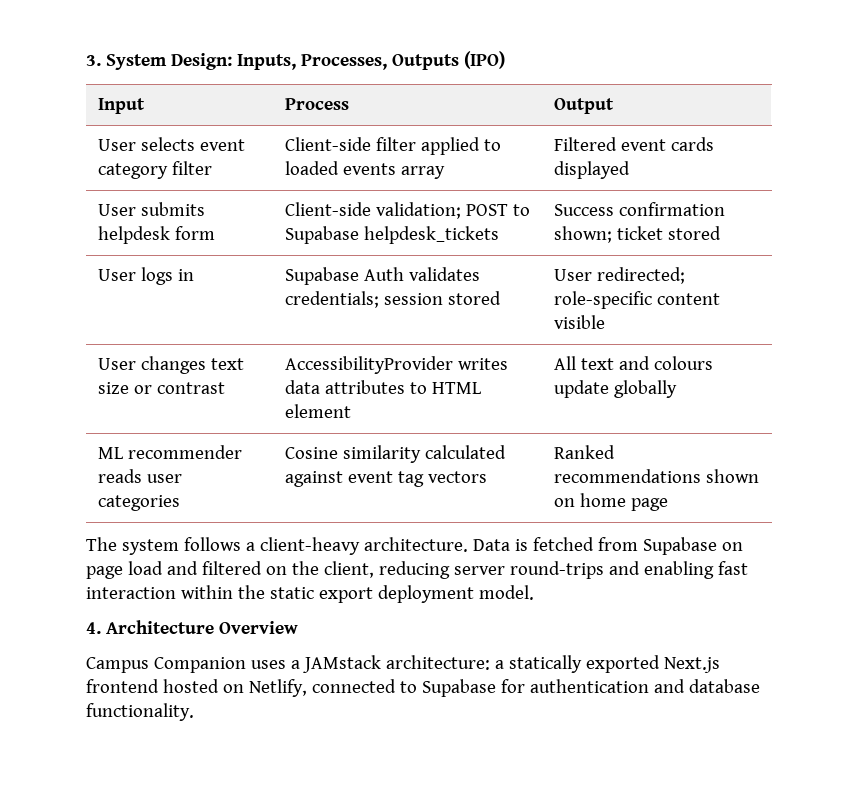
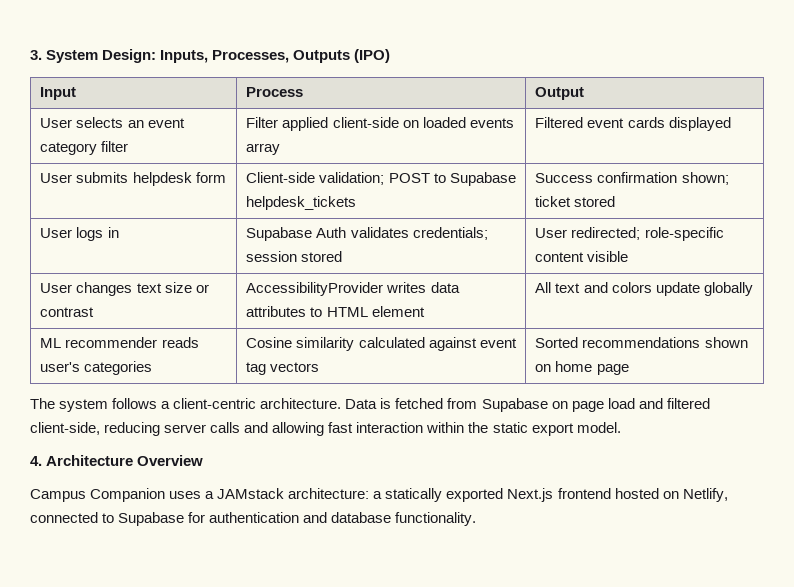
(196, 144) none -> [127,120,144,128] an
[285,137,502,155] Client-side filter applied to -> [246,117,419,131] Filter applied client-side on
[654,356,714,370] colours -> [611,282,652,293] colors
[147,474,183,483] user -> [40,362,81,372] user's
[554,445,616,459] Ranked -> [535,337,579,348] Sorted
[259,537,360,555] client-heavy -> [173,398,257,409] client-centric
[265,561,714,579] on the client, reducing server round-trips and enabling -> [30,422,325,436] client-side, reducing server calls and allowing
[377,585,474,603] deployment -> (574, 429) none

